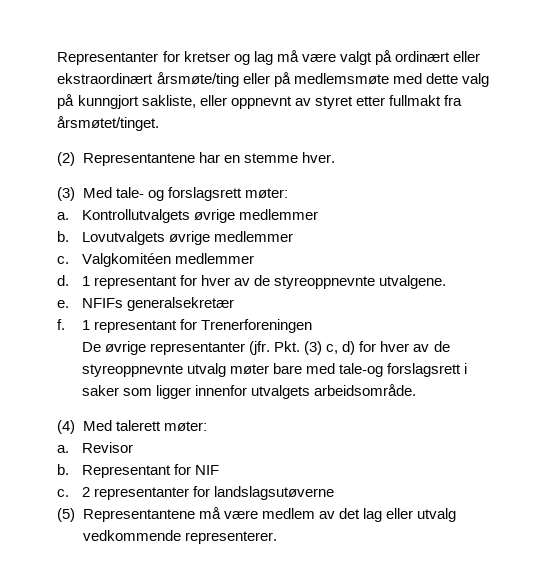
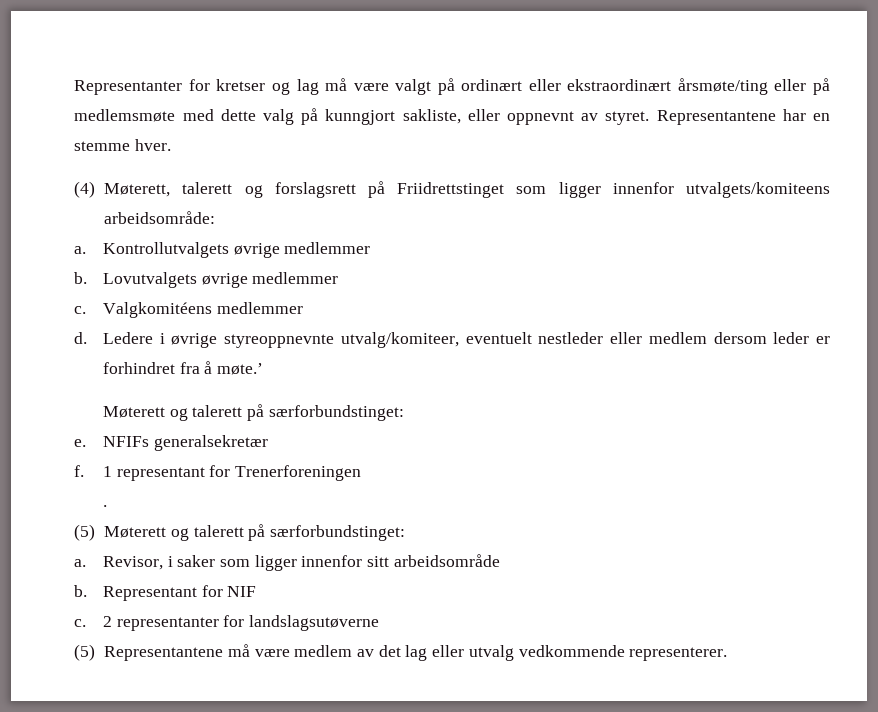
[314,95,462,109] [57,116,160,131] [57,152,76,166] styret etter fullmakt fra årsmøtet/tinget. // (2) -> [605,111,650,125] styret.
[57,187,289,201] (3) Med tale- og forslagsrett møter: -> [74,181,830,198] [104,211,216,224] (4) Møterett, talerett og forslagsrett på Friidrettstinget som ligger innenfor utvalgets/komiteens arbeidsområde:
[81,253,171,267] Valgkomitéen -> [102,302,212,318] Valgkomitéens
[81,275,447,289] 1 representant for hver av de styreoppnevnte utvalgene. -> [102,332,831,348] [102,361,263,375] [102,404,404,421] Ledere i øvrige styreoppnevnte utvalg/komiteer, eventuelt nestleder eller medlem dersom leder er forhindret fra å møte.’ // Møterett og talerett på særforbundstinget:
[81,341,450,355] [81,363,462,377] De øvrige representanter (jfr. Pkt. (3) c, d) for hver av de styreoppnevnte utvalg møter bare med tale-og forslagsrett -> [102,505,107,507] [74,524,406,541] [74,556,163,570] . // (5) Møterett og talerett på særforbundstinget: // a. Revisor,
[251,384,417,399] [57,420,208,434] [57,442,133,453] utvalgets arbeidsområde. // (4) Med talerett møter: // a. Revisor -> [367,554,500,567] sitt arbeidsområde

